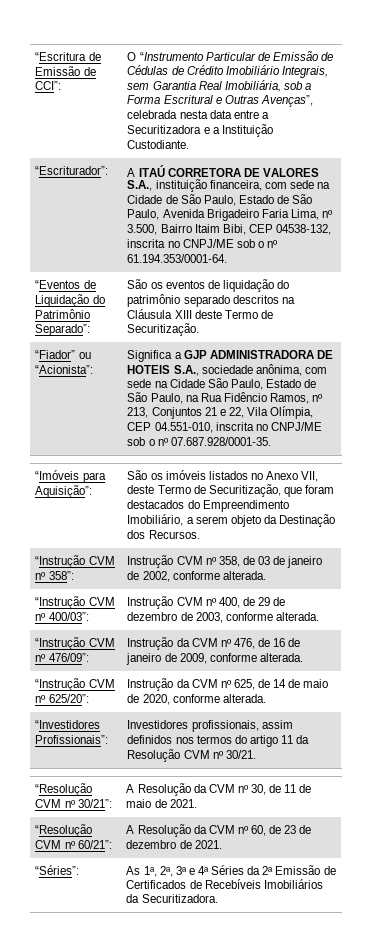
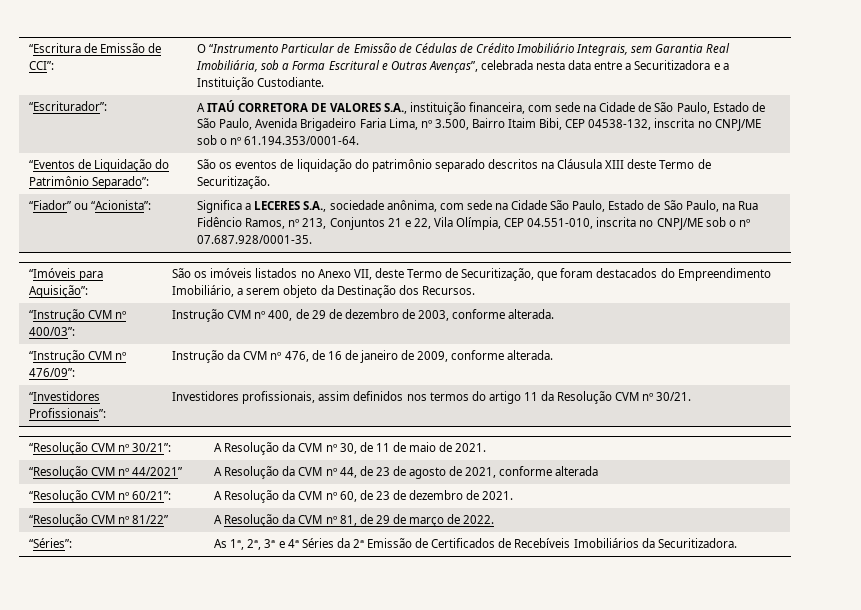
[183,350,333,359] [127,365,171,374] GJP ADMINISTRADORA DE HOTEIS -> [254,201,301,210] LECERES
[35,555,115,568] [35,571,74,580] [127,555,323,568] [127,571,266,582] // “Instrução CVM nº 358”: | Instrução CVM nº 358, de 03 de janeiro de 2002, conforme alterada. -> (475, 290) none
[35,678,115,691] [35,694,89,703] [127,678,329,691] [127,694,266,705] // “Instrução CVM nº 625/20”: | Instrução da CVM nº 625, de 14 de maio de 2020, conforme alterada. -> (554, 355) none
(197, 803) none -> [29,466,183,479] [214,466,599,479] // “Resolução CVM nº 44/2021” | A Resolução da CVM nº 44, de 23 de agosto de 2021, conforme alterada
(222, 844) none -> [29,514,169,527] [214,514,495,527] // “Resolução CVM nº 81/22” | A Resolução da CVM nº 81, de 29 de março de 2022.

